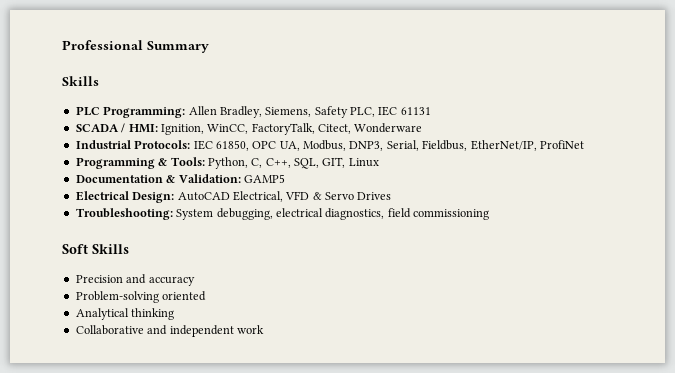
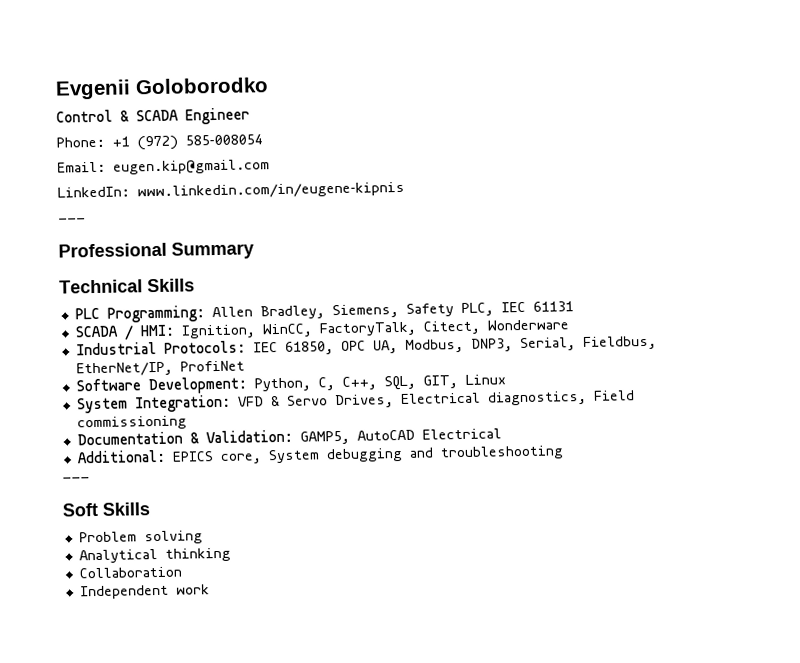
(62, 45) none -> [55,77,269,100] [56,107,250,125] [56,134,263,151] [57,159,270,175] [57,181,405,200] [58,218,86,223] Evgenii Goloborodko // Control & SCADA Engineer // Phone: +1 (972) 585‑008054 // Email: eugen.kip@gmail.com // LinkedIn: www.linkedin.com/in/eugene‑kipnis // --- //
(209, 47) none -> [59,279,143,294] Technical
[75,157,205,169] Programming & Tools: -> [75,376,247,395] Software Development:
[75,174,285,183] [75,191,392,203] [75,208,489,220] [62,244,129,254] [75,274,195,286] [75,291,207,303] Documentation & Validation: GAMP5 // Electrical Design: AutoCAD Electrical, VFD & Servo Drives // Troubleshooting: System debugging, electrical diagnostics, field commissioning // Soft Skills // Precision and accuracy // Problem‑solving oriented -> [76,390,635,414] [76,415,187,431] [76,428,502,446] [76,445,564,464] [62,477,90,482] [62,502,150,517] [78,530,203,545] System Integration: VFD & Servo Drives, Electrical diagnostics, Field commissioning // Documentation & Validation: GAMP5, AutoCAD Electrical // Additional: EPICS core, System debugging and troubleshooting // --- // Soft Skills // Problem solving
[75,325,234,337] Collaborative and independent -> [78,566,182,579] [79,584,169,600] Collaboration // Independent

